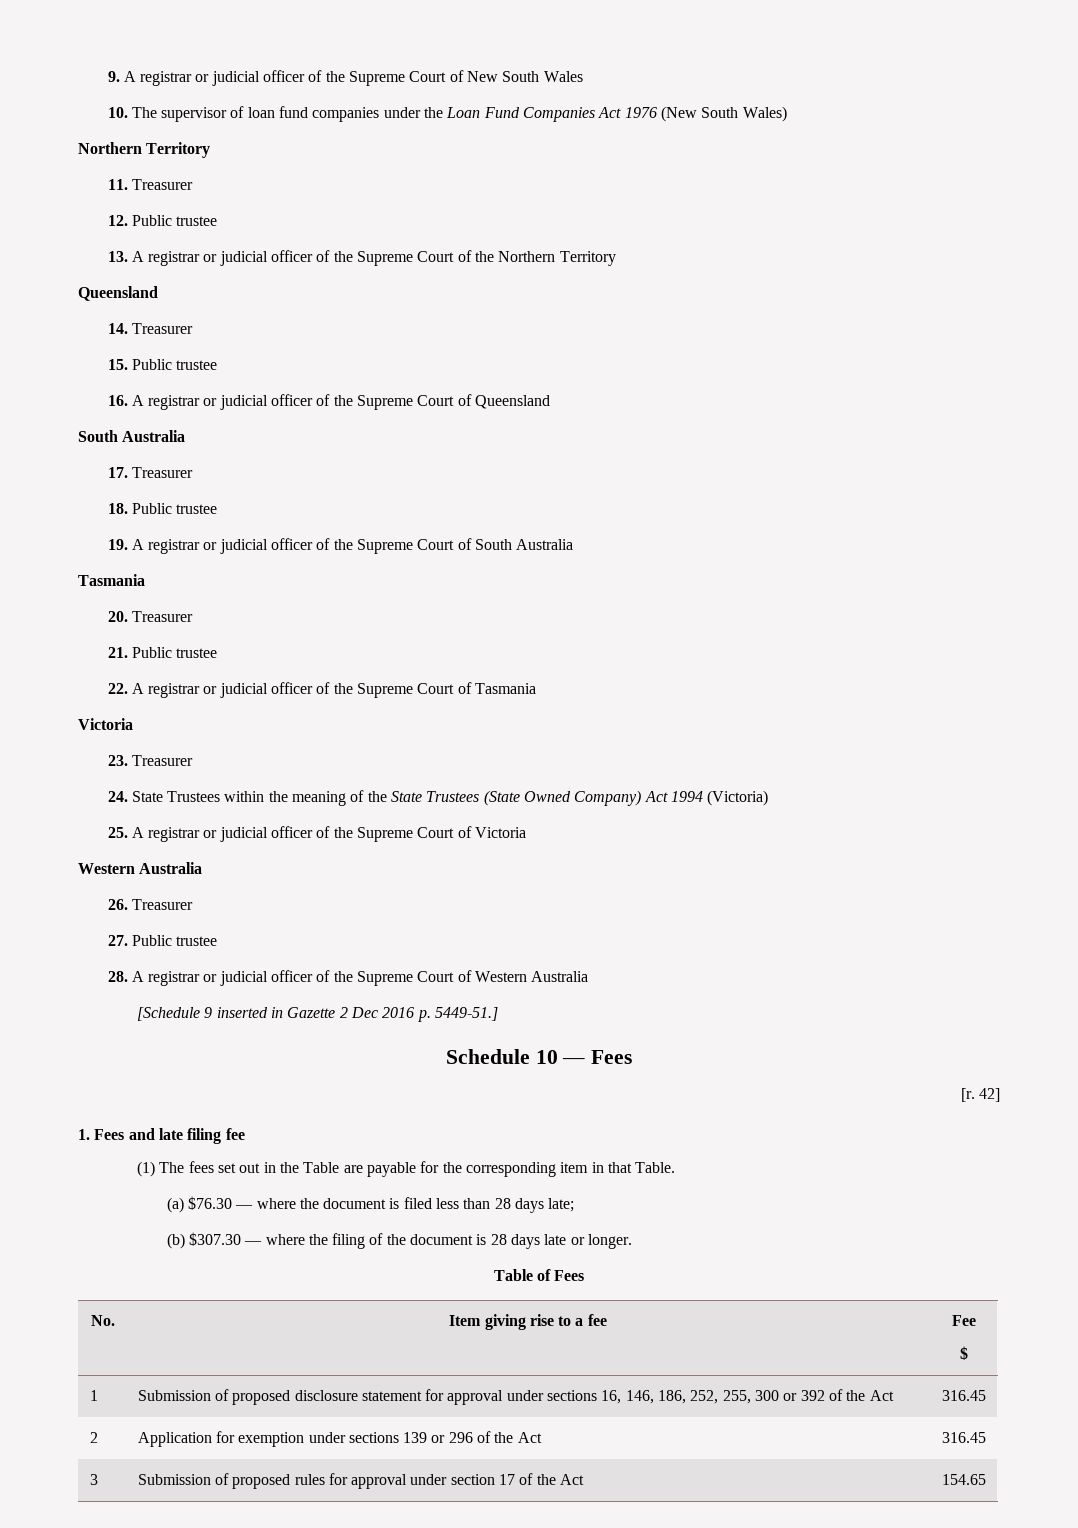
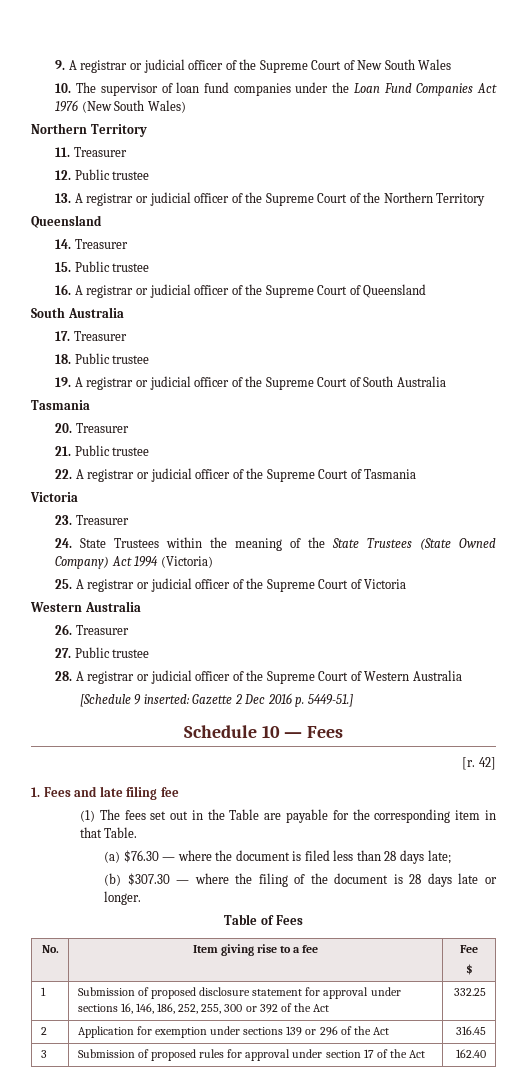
[216,1007,283,1018] inserted in -> [143,694,190,704] inserted:
[942,1390,987,1401] 316.45 -> [454,988,487,996] 332.25
[942,1474,987,1485] 154.65 -> [456,1049,487,1058] 162.40

